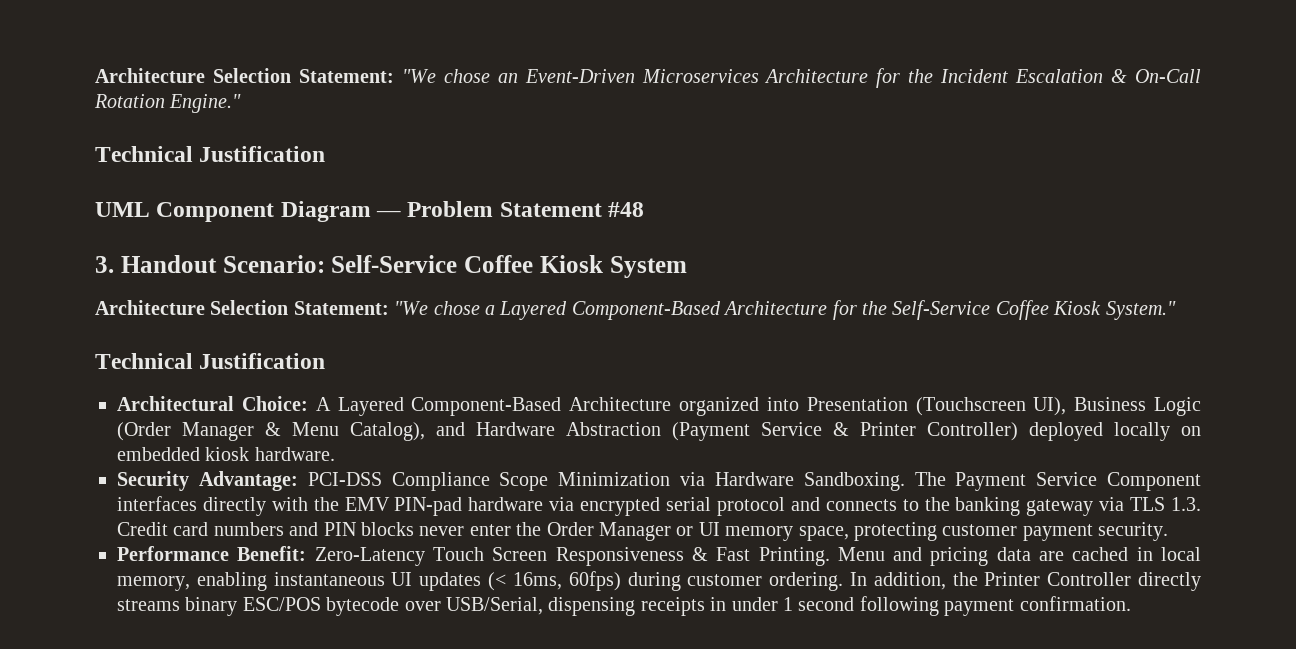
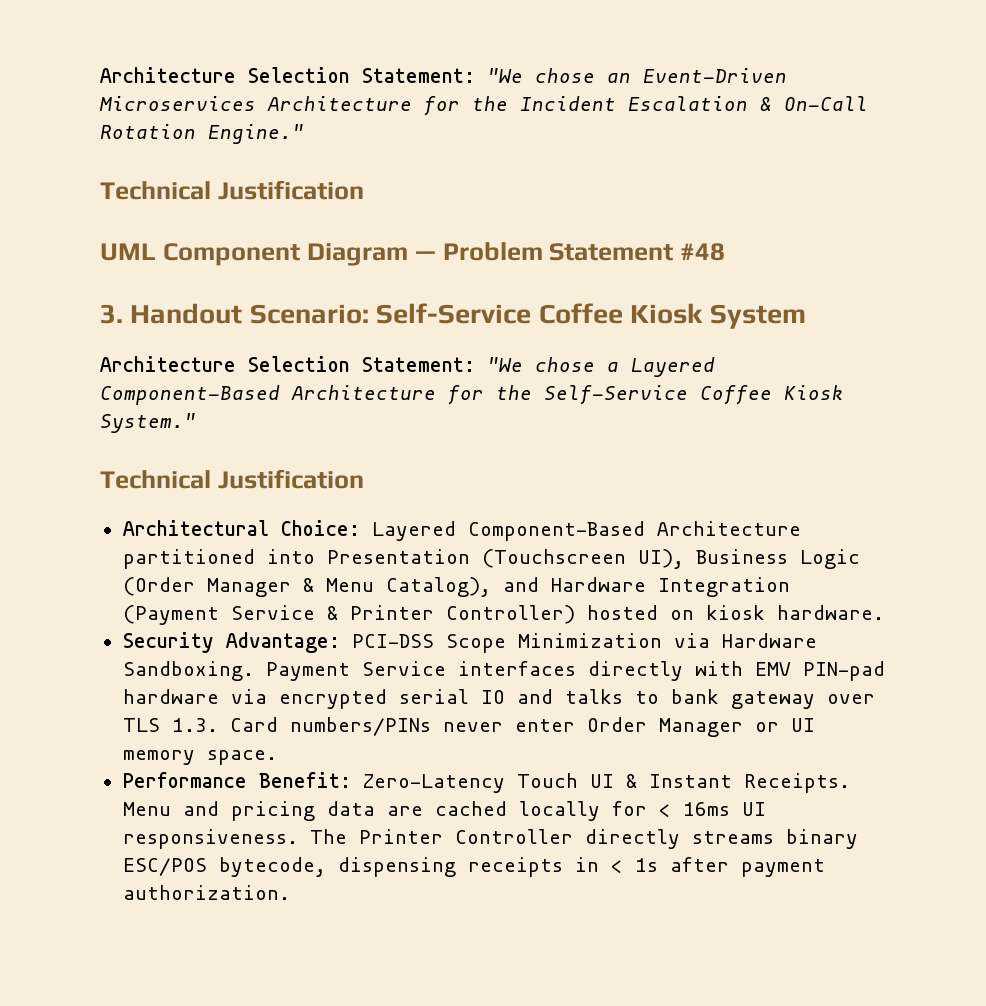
[315,397,759,416] A Layered Component-Based Architecture organized -> [371,521,801,541] [122,549,255,569] Layered Component-Based Architecture partitioned
[566,422,661,436] Abstraction -> [657,577,790,597] Integration
[1029,422,1201,441] [117,447,200,461] deployed locally on embedded -> [586,605,694,620] hosted on
[391,472,490,491] Compliance -> (434, 641) none
[914,472,946,486] The -> (254, 671) none
[1107,472,1202,491] Component -> (446, 668) none
[313,497,339,511] the -> (743, 668) none
[716,497,1201,516] [117,522,414,536] protocol and connects to the banking gateway via TLS 1.3. Credit card numbers and PIN blocks -> [480,689,875,709] [122,717,431,736] IO and talks to bank gateway over TLS 1.3. Card numbers/PINs
[516,522,542,536] the -> (575, 725) none
[798,522,1169,541] space, protecting customer payment security. -> [206,750,277,765] space.
[492,547,830,566] Screen Responsiveness & Fast Printing. -> [589,773,850,793] UI & Instant Receipts.
[1136,547,1201,561] [117,571,978,591] in local memory, enabling instantaneous UI updates (< 16ms, 60fps) during customer ordering. In addition, the -> [518,801,766,821] [122,829,347,849] locally for < 16ms UI responsiveness. The
[326,596,1131,616] bytecode over USB/Serial, dispensing receipts in under 1 second following payment confirmation. -> [218,857,825,877] [122,885,290,900] bytecode, dispensing receipts in < 1s after payment authorization.

